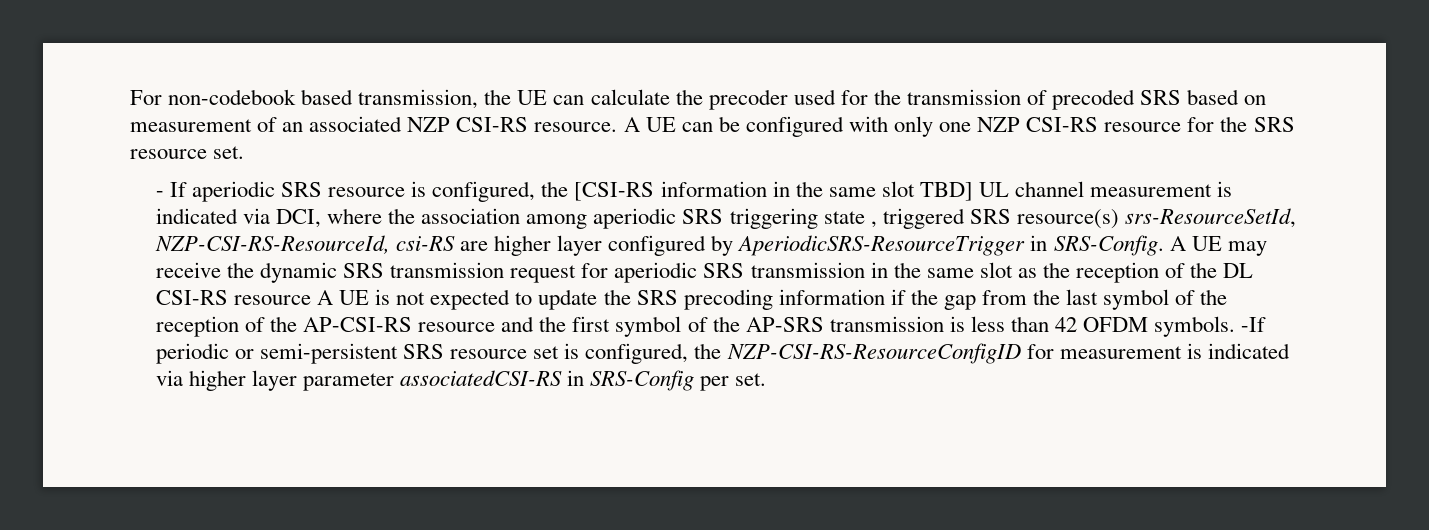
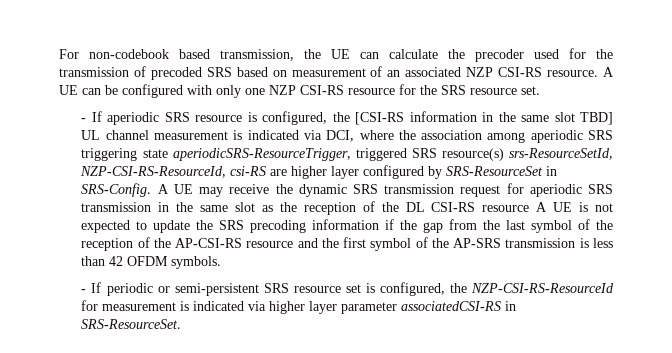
[870,221,877,228] , -> [172,148,351,161] aperiodicSRS-ResourceTrigger,
[737,235,1026,256] AperiodicSRS-ResourceTrigger -> [446,166,544,176] SRS-ResourceSet
[1241,317,1267,332] -If -> [81,282,102,293] // - If
[726,343,1021,364] NZP-CSI-RS-ResourceConfigID -> [471,283,614,293] NZP-CSI-RS-ResourceId
[590,370,767,391] SRS-Config per set. -> [81,319,182,329] SRS-ResourceSet.

